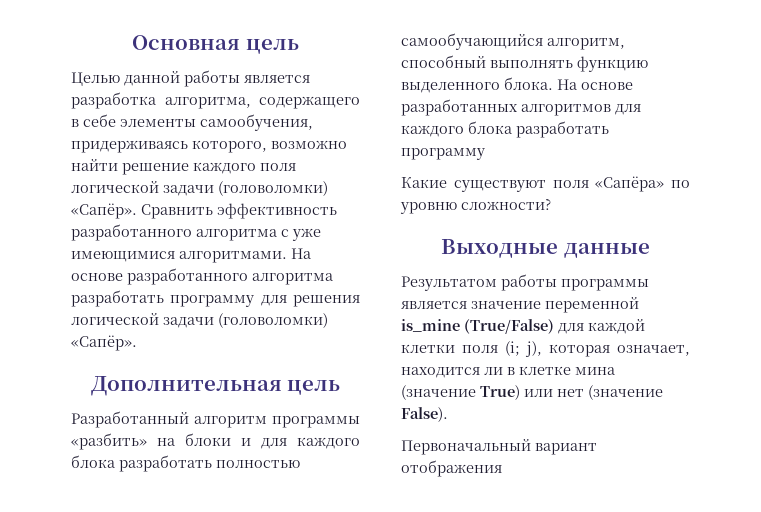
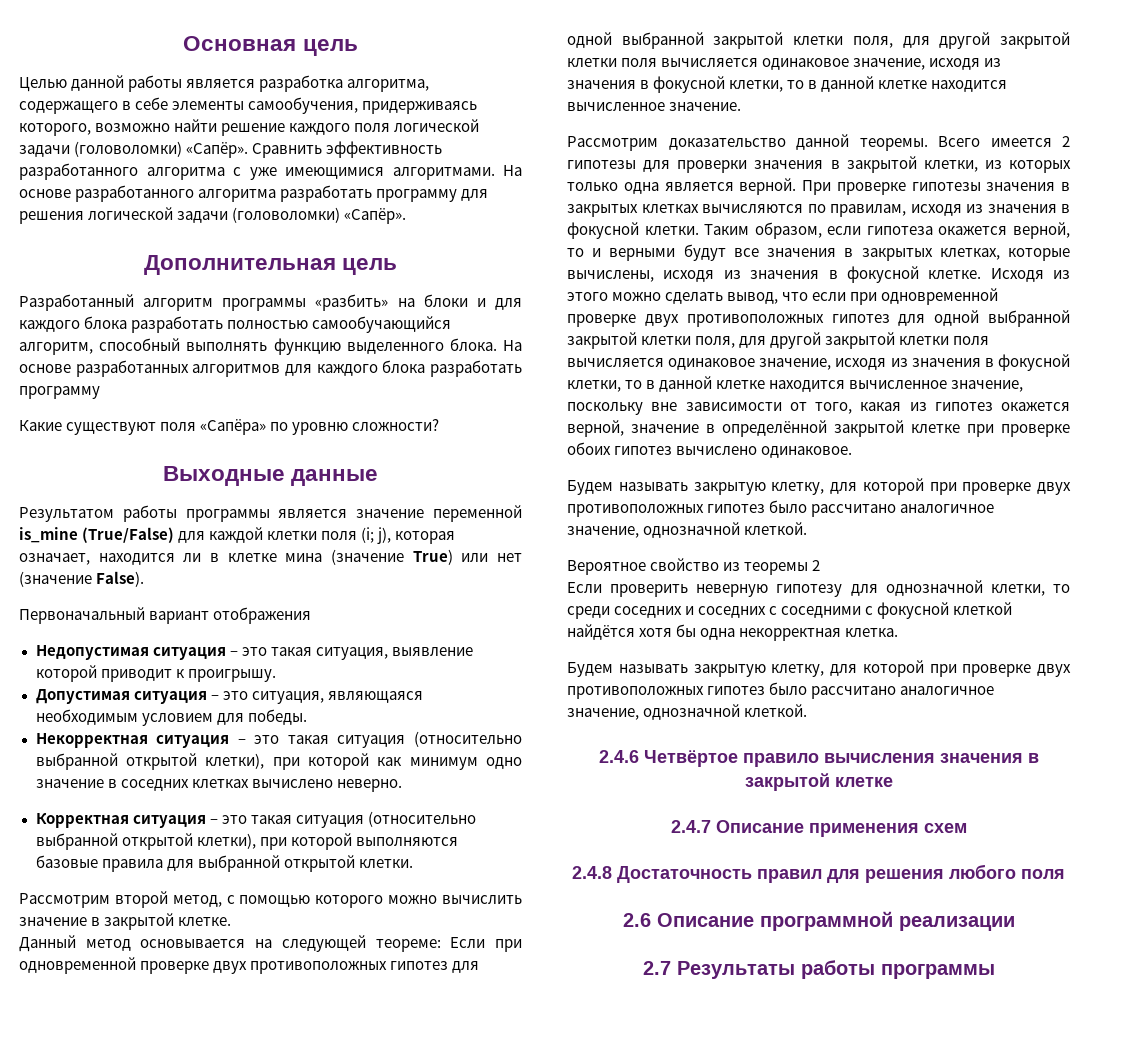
(502, 468) none -> [35,645,473,660] [35,665,276,682] [35,689,423,704] [35,709,307,726] [35,731,522,748] [35,753,523,770] [35,779,402,792] [35,811,476,828] [35,833,458,850] [35,855,413,872] [19,891,523,908] [19,913,232,930] [19,935,522,952] [19,957,480,974] [567,32,1070,49] [567,58,1002,70] [567,76,1008,93] [567,102,742,111] [567,134,1070,151] [567,156,1071,173] [567,178,1070,195] [567,204,1070,217] [567,222,1070,239] [567,244,1070,261] [567,266,1070,283] [567,288,999,305] [567,310,1070,327] [567,332,990,349] [567,354,1071,371] [567,376,1024,392] [567,402,1070,415] [567,420,1070,437] [567,442,853,458] [567,478,1071,495] [567,500,995,517] [567,522,808,538] [567,558,821,575] [567,580,1070,597] [567,602,1013,619] [567,624,899,641] [567,660,1071,677] [567,682,995,699] [567,704,808,720] [598,750,1039,767] [744,773,893,791] [670,820,967,837] [572,864,1065,883] [622,911,1015,931] [642,960,995,979] // Недопустимая ситуация – это такая ситуация, выявление которой приводит к проигрышу. // Допустимая ситуация – это ситуация, являющаяся необходимым условием для победы. // Некорректная ситуация – это такая ситуация (относительно выбранной открытой клетки), при которой как минимум одно значение в соседних клетках вычислено неверно. // Корректная ситуация – это такая ситуация (относительно выбранной открытой клетки), при которой выполняются базовые правила для выбранной открытой клетки. // Рассмотрим второй метод, с помощью которого можно вычислить значение в закрытой клетке. // Данный метод основывается на следующей теореме: Если при одновременной проверке двух противоположных гипотез для одной выбранной закрытой клетки поля, для другой закрытой клетки поля вычисляется одинаковое значение, исходя из значения в фокусной клетки, то в данной клетке находится вычисленное значение. // Рассмотрим доказательство данной теоремы. Всего имеется 2 гипотезы для проверки значения в закрытой клетки, из которых только одна является верной. При проверке гипотезы значения в закрытых клетках вычисляются по правилам, исходя из значения в фокусной клетки. Таким образом, если гипотеза окажется верной, то и верными будут все значения в закрытых клетках, которые вычислены, исходя из значения в фокусной клетке. Исходя из этого можно сделать вывод, что если при одновременной проверке двух противоположных гипотез для одной выбранной закрытой клетки поля, для другой закрытой клетки поля вычисляется одинаковое значение, исходя из значения в фокусной клетки, то в данной клетке находится вычисленное значение, поскольку вне зависимости от того, какая из гипотез окажется верной, значение в определённой закрытой клетке при проверке обоих гипотез вычислено одинаковое. // Будем называть закрытую клетку, для которой при проверке двух противоположных гипотез было рассчитано аналогичное значение, однозначной клеткой. // Вероятное свойство из теоремы 2 // Если проверить неверную гипотезу для однозначной клетки, то среди соседних и соседних с соседними с фокусной клеткой найдётся хотя бы одна некорректная клетка. // Будем называть закрытую клетку, для которой при проверке двух противоположных гипотез было рассчитано аналогичное значение, однозначной клеткой. // 2.4.6 Четвёртое правило вычисления значения в закрытой клетке // 2.4.7 Описание применения схем // 2.4.8 Достаточность правил для решения любого поля // 2.6 Описание программной реализации // 2.7 Результаты работы программы

